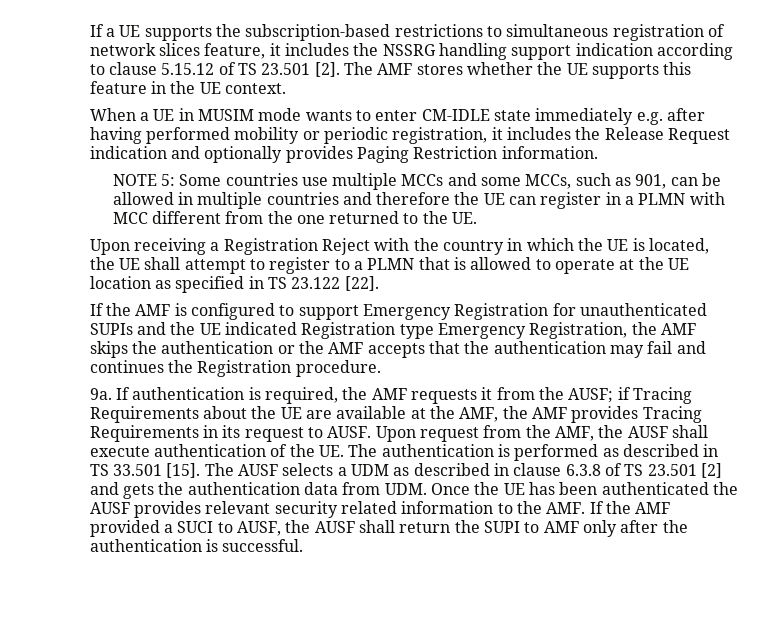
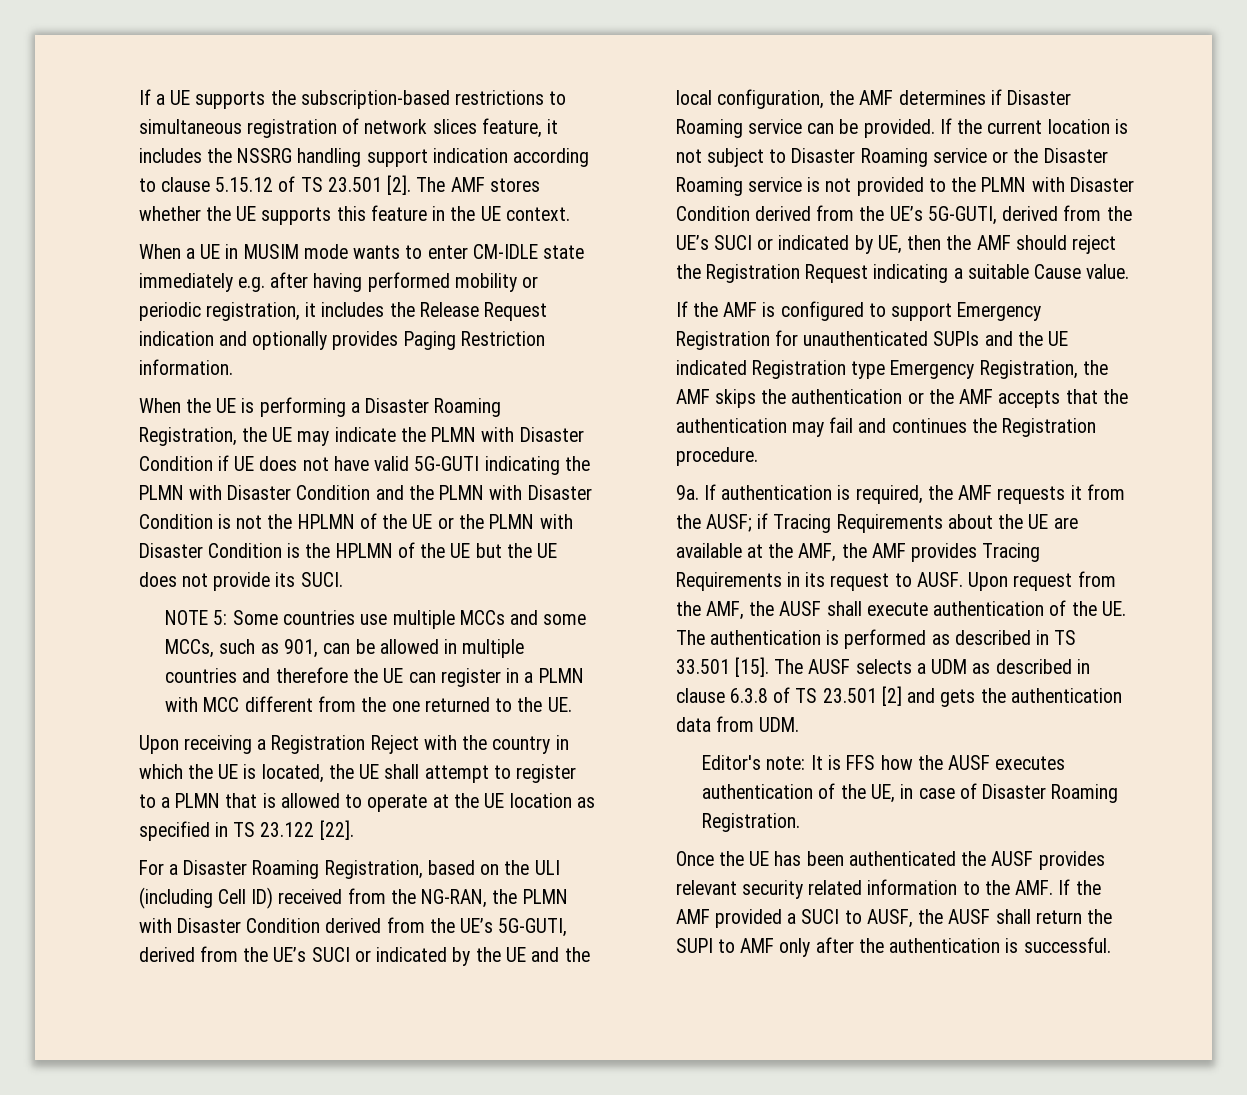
(598, 152) none -> [138,397,502,417] [138,427,584,446] [138,455,590,475] [138,485,592,500] [138,513,573,529] [138,542,558,558] [138,572,343,591] // When the UE is performing a Disaster Roaming Registration, the UE may indicate the PLMN with Disaster Condition if UE does not have valid 5G-GUTI indicating the PLMN with Disaster Condition and the PLMN with Disaster Condition is not the HPLMN of the UE or the PLMN with Disaster Condition is the HPLMN of the UE but the UE does not provide its SUCI.
(379, 283) none -> [138,860,560,879] [138,887,568,909] [138,917,568,937] [138,946,590,966] [675,89,1072,109] [675,118,1128,138] [675,148,1108,167] [675,177,1134,196] [675,205,1132,225] [675,235,1117,254] [675,264,1130,283] // For a Disaster Roaming Registration, based on the ULI (including Cell ID) received from the NG-RAN, the PLMN with Disaster Condition derived from the UE’s 5G-GUTI, derived from the UE’s SUCI or indicated by the UE and the local configuration, the AMF determines if Disaster Roaming service can be provided. If the current location is not subject to Disaster Roaming service or the Disaster Roaming service is not provided to the PLMN with Disaster Condition derived from the UE’s 5G-GUTI, derived from the UE’s SUCI or indicated by UE, then the AMF should reject the Registration Request indicating a suitable Cause value.
(427, 489) none -> [702,755,1066,770] [702,783,1119,803] [702,813,801,832] // Editor's note: It is FFS how the AUSF executes authentication of the UE, in case of Disaster Roaming Registration. //

